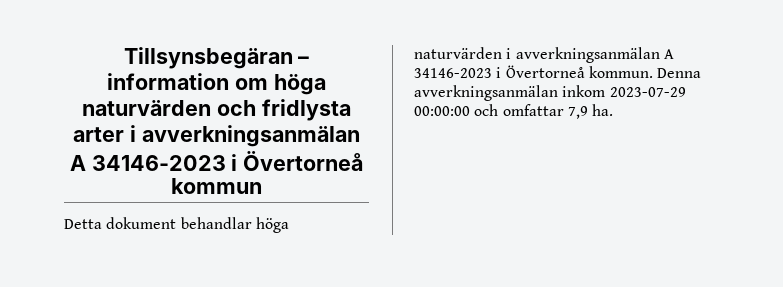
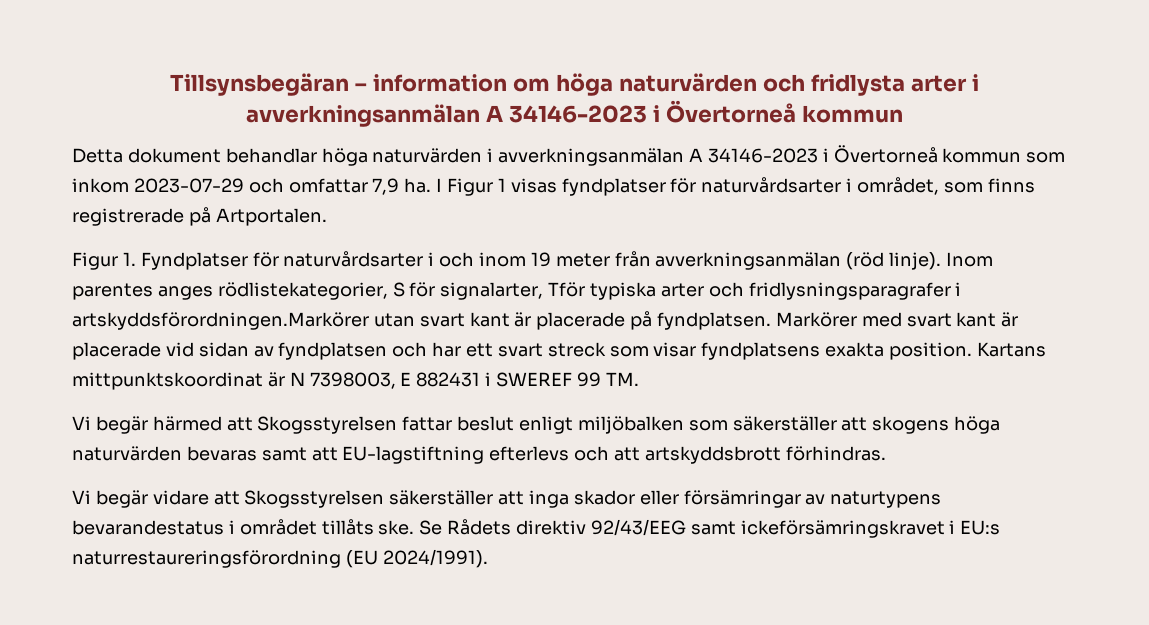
[588,66,702,78] [414,85,558,101] kommun. Denna avverkningsanmälan -> [942,148,1066,163] kommun som
[414,106,470,116] 00:00:00 -> (244, 185) none
(614, 110) none -> [436,177,1035,196] [72,207,327,226] [72,251,994,270] [72,282,962,300] [72,311,1019,330] [72,342,1046,360] [72,372,639,390] [72,416,1001,434] [72,446,886,464] [72,490,942,508] [72,519,1001,538] [72,549,488,568] I Figur 1 visas fyndplatser för naturvårdsarter i området, som finns registrerade på Artportalen. // Figur 1. Fyndplatser för naturvårdsarter i och inom 19 meter från avverkningsanmälan (röd linje). Inom parentes anges rödlistekategorier, S för signalarter, Tför typiska arter och fridlysningsparagrafer i artskyddsförordningen.Markörer utan svart kant är placerade på fyndplatsen. Markörer med svart kant är placerade vid sidan av fyndplatsen och har ett svart streck som visar fyndplatsens exakta position. Kartans mittpunktskoordinat är N 7398003, E 882431 i SWEREF 99 TM. // Vi begär härmed att Skogsstyrelsen fattar beslut enligt miljöbalken som säkerställer att skogens höga naturvärden bevaras samt att EU-lagstiftning efterlevs och att artskyddsbrott förhindras. // Vi begär vidare att Skogsstyrelsen säkerställer att inga skador eller försämringar av naturtypens bevarandestatus i området tillåts ske. Se Rådets direktiv 92/43/EEG samt ickeförsämringskravet i EU:s naturrestaureringsförordning (EU 2024/1991).

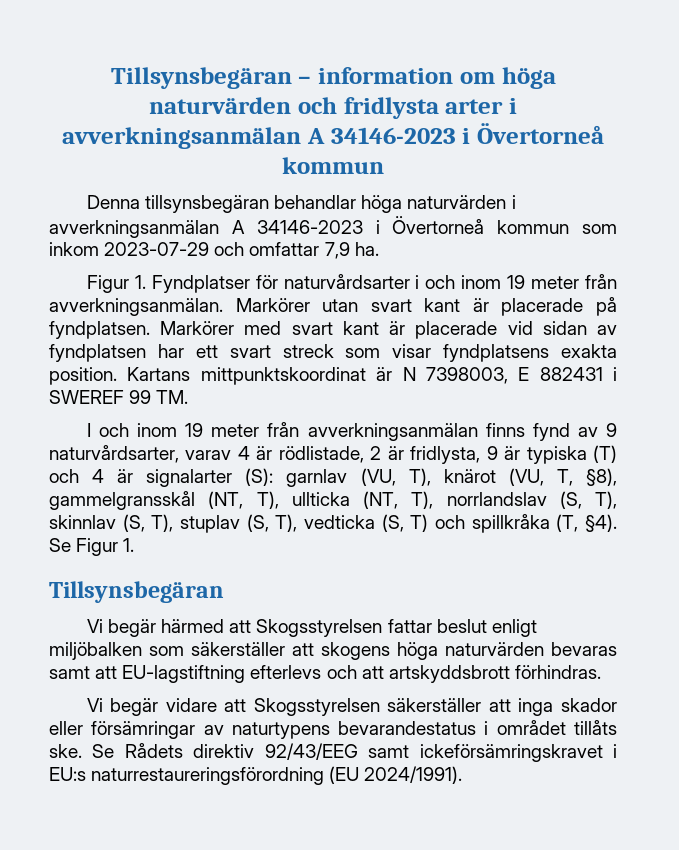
[72,148,221,163] Detta dokument -> [86,195,269,213] Denna tillsynsbegäran
[436,177,1035,196] [72,207,327,226] I Figur 1 visas fyndplatser för naturvårdsarter i området, som finns registrerade på Artportalen. -> (379, 249) none
[655,252,994,270] [72,282,962,300] [72,312,369,330] avverkningsanmälan (röd linje). Inom parentes anges rödlistekategorier, S för signalarter, Tför typiska arter och fridlysningsparagrafer i artskyddsförordningen.Markörer -> [49,298,310,316] avverkningsanmälan. Markörer
[392,342,428,357] och -> (146, 353) none
(639, 379) none -> [86,422,617,441] [49,445,617,464] [49,468,617,487] [49,491,617,510] [49,514,617,533] [49,538,135,556] [49,581,224,603] // I och inom 19 meter från avverkningsanmälan finns fynd av 9 naturvårdsarter, varav 4 är rödlistade, 2 är fridlysta, 9 är typiska (T) och 4 är signalarter (S): garnlav (VU, T), knärot (VU, T, §8), gammelgransskål (NT, T), ullticka (NT, T), norrlandslav (S, T), skinnlav (S, T), stuplav (S, T), vedticka (S, T) och spillkråka (T, §4). Se Figur 1. // Tillsynsbegäran

